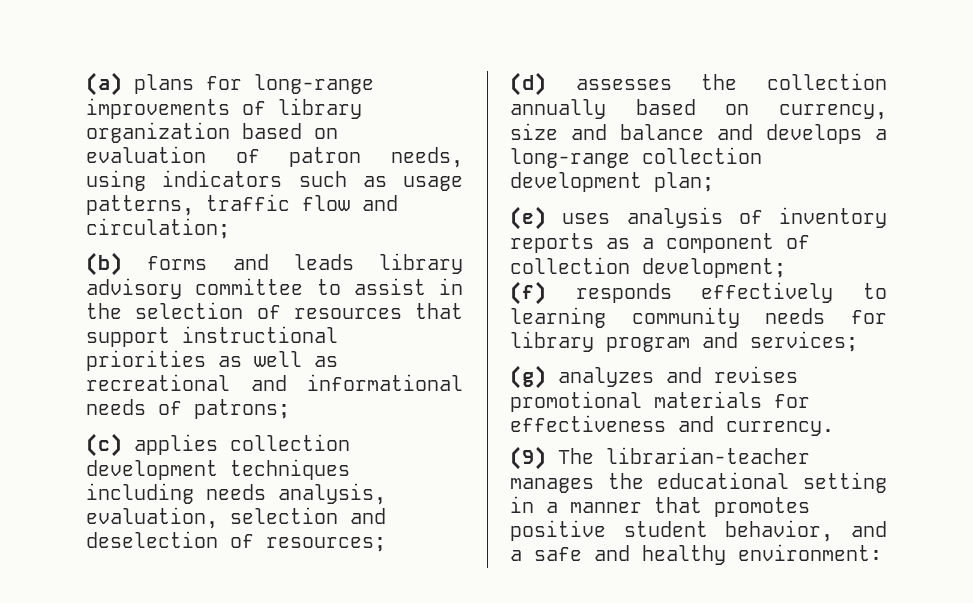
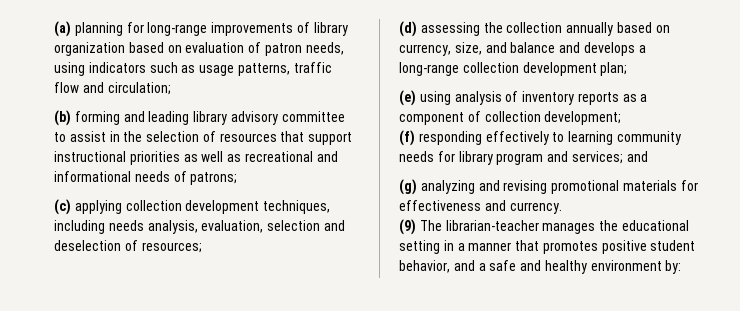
[134,74,194,94] plans -> [74,22,123,36] planning
[147,254,354,270] forms and leads -> [74,111,190,125] forming and leading
[134,434,350,455] [86,459,350,480] applies collection development techniques -> [74,200,331,214] applying collection development techniques,
[575,79,672,90] assesses -> [420,22,480,36] assessing
[510,123,558,140] size -> [454,42,482,55] size,
[562,213,611,224] uses -> [419,91,451,105] using
[575,283,672,303] responds -> [418,131,482,145] responding
(858, 341) none -> [626,151,648,162] and
[558,366,798,387] analyzes and revises -> [420,180,548,194] analyzing and revising
[738,544,882,561] environment: -> [590,260,682,274] environment by:

